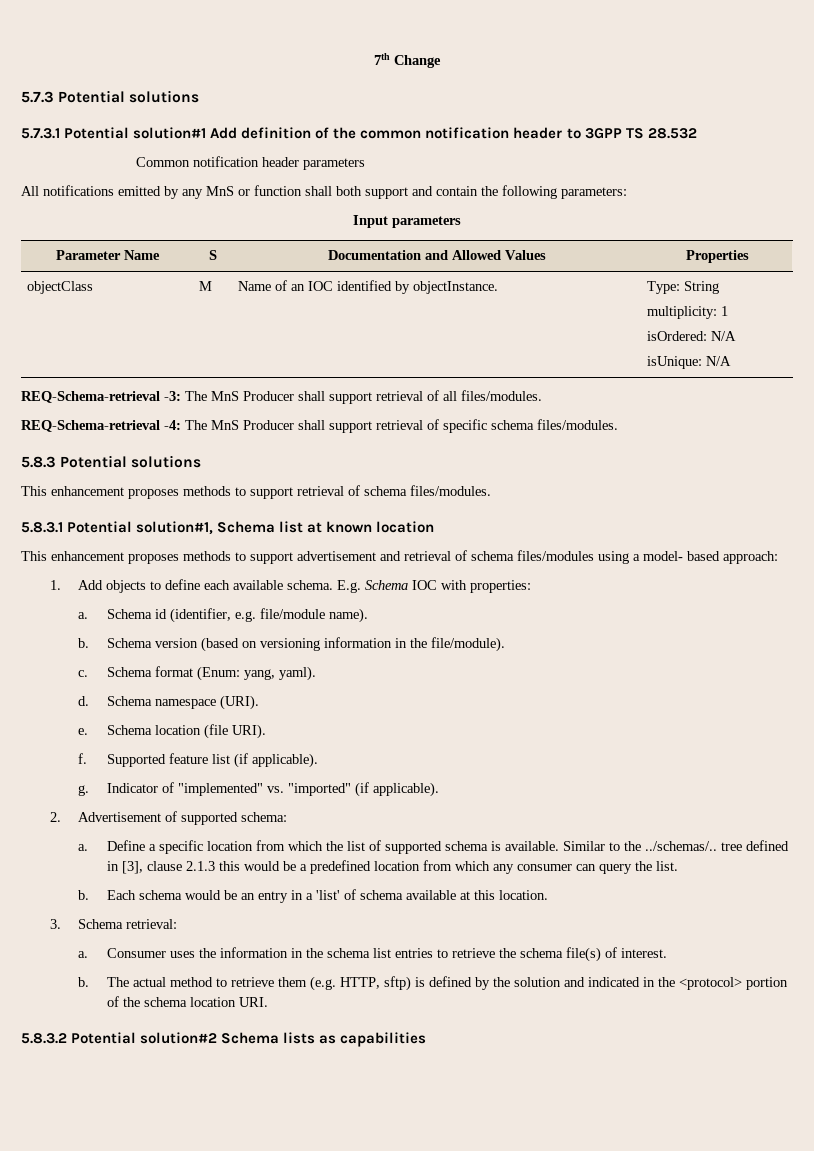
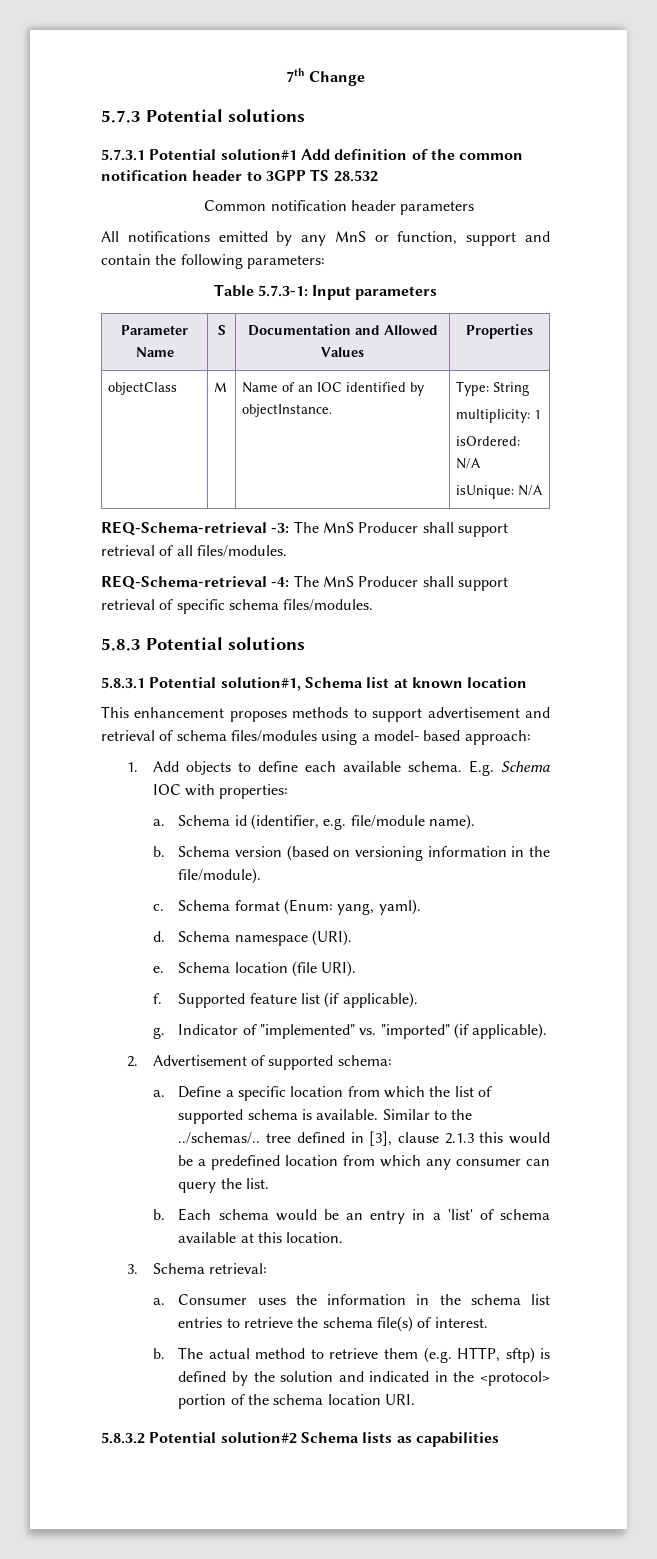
[254,185,362,196] function shall both -> [397,231,458,245] function,
(627, 193) none -> [213,284,308,297] Table 5.7.3-1:
[21,485,491,499] // This enhancement proposes methods to support retrieval of schema files/modules. -> (305, 643) none

